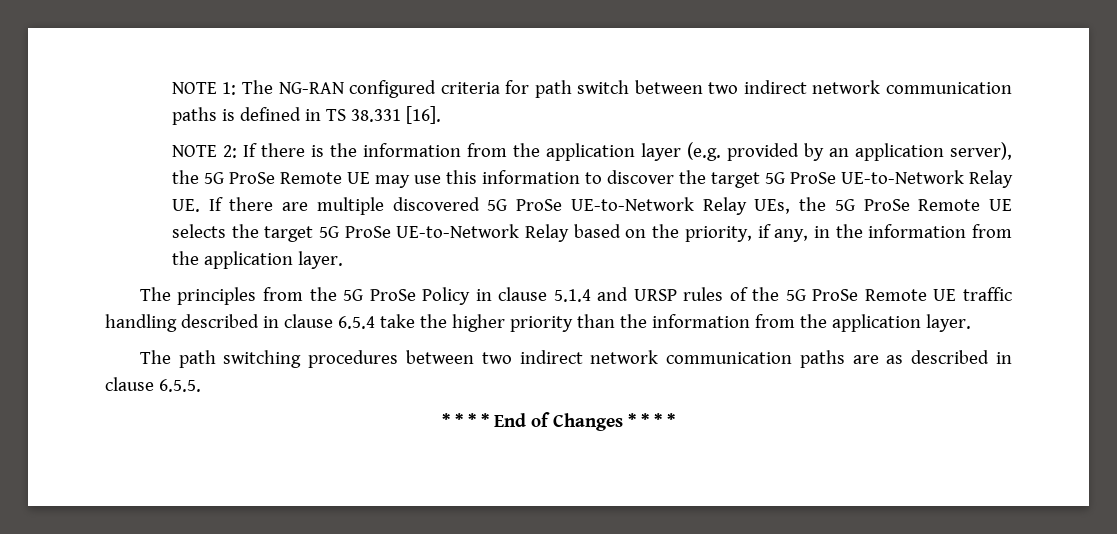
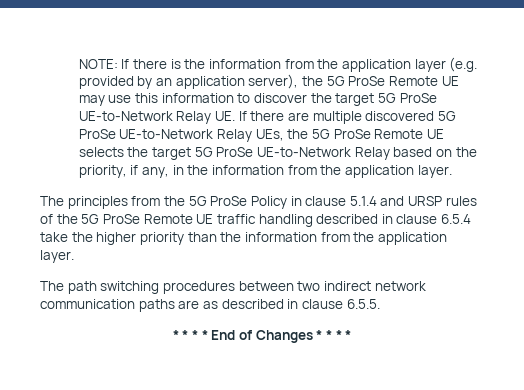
[171,80,1012,98] [171,106,441,125] [171,145,237,158] NOTE 1: The NG-RAN configured criteria for path switch between two indirect network communication paths is defined in TS 38.331 [16]. // NOTE 2: -> [78,59,118,69] NOTE:

